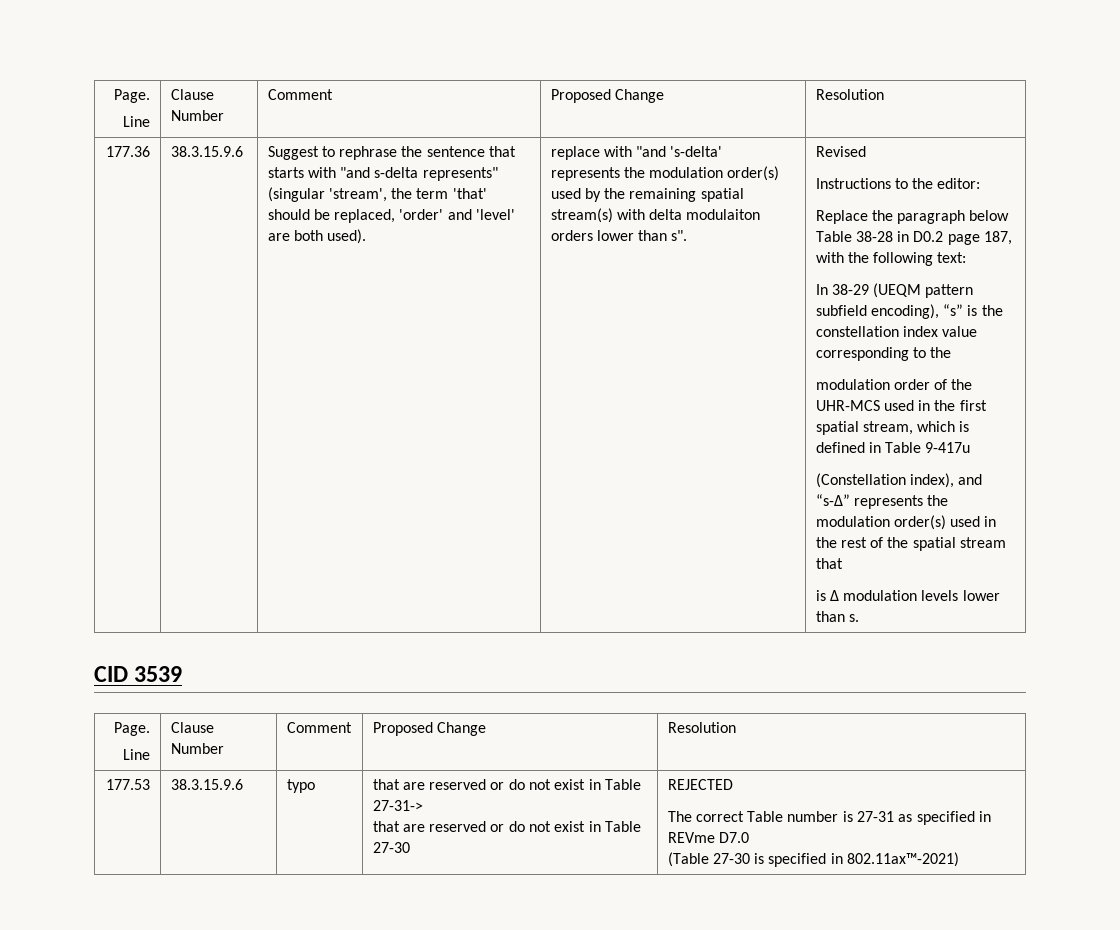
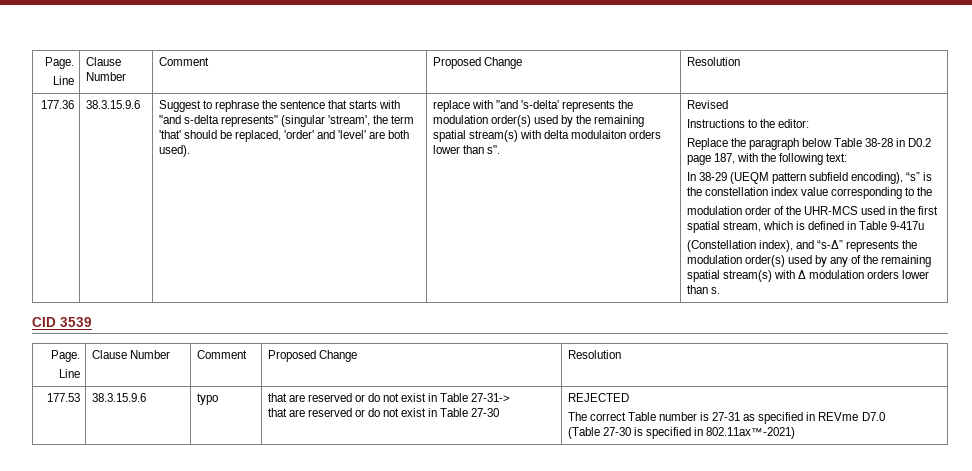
[984,516,997,527] [815,537,1007,551] [815,558,843,569] [815,590,826,601] in the rest of the spatial stream that // is -> [814,255,932,267] [686,270,795,282] by any of the remaining spatial stream(s) with
[921,590,959,601] levels -> [867,270,900,279] orders

